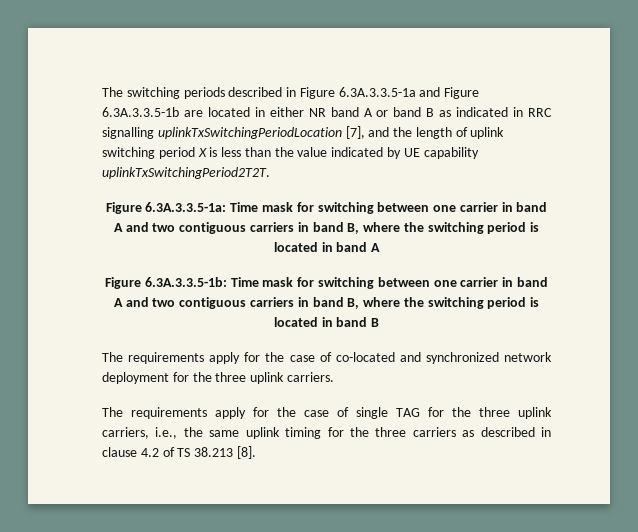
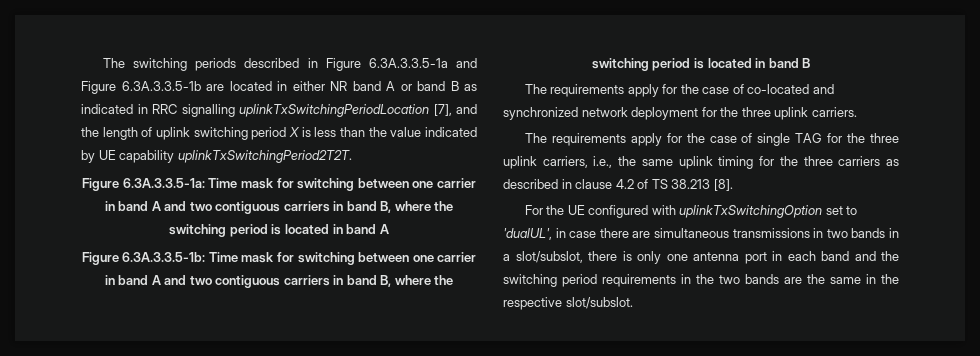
(256, 452) none -> [524,205,858,218] [503,228,899,240] [503,251,899,264] [503,274,899,287] [503,297,633,310] // For the UE configured with uplinkTxSwitchingOption set to 'dualUL', in case there are simultaneous transmissions in two bands in a slot/subslot, there is only one antenna port in each band and the switching period requirements in the two bands are the same in the respective slot/subslot.

